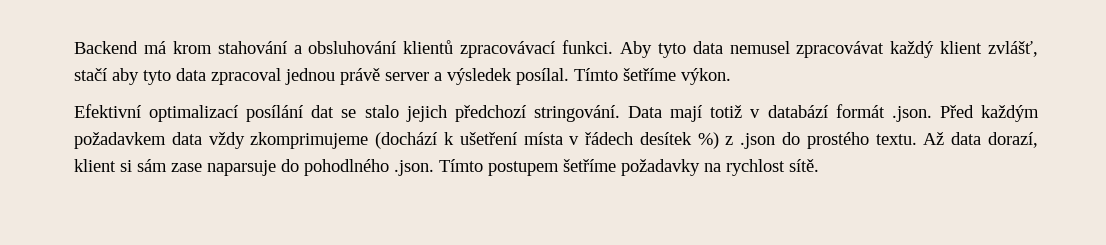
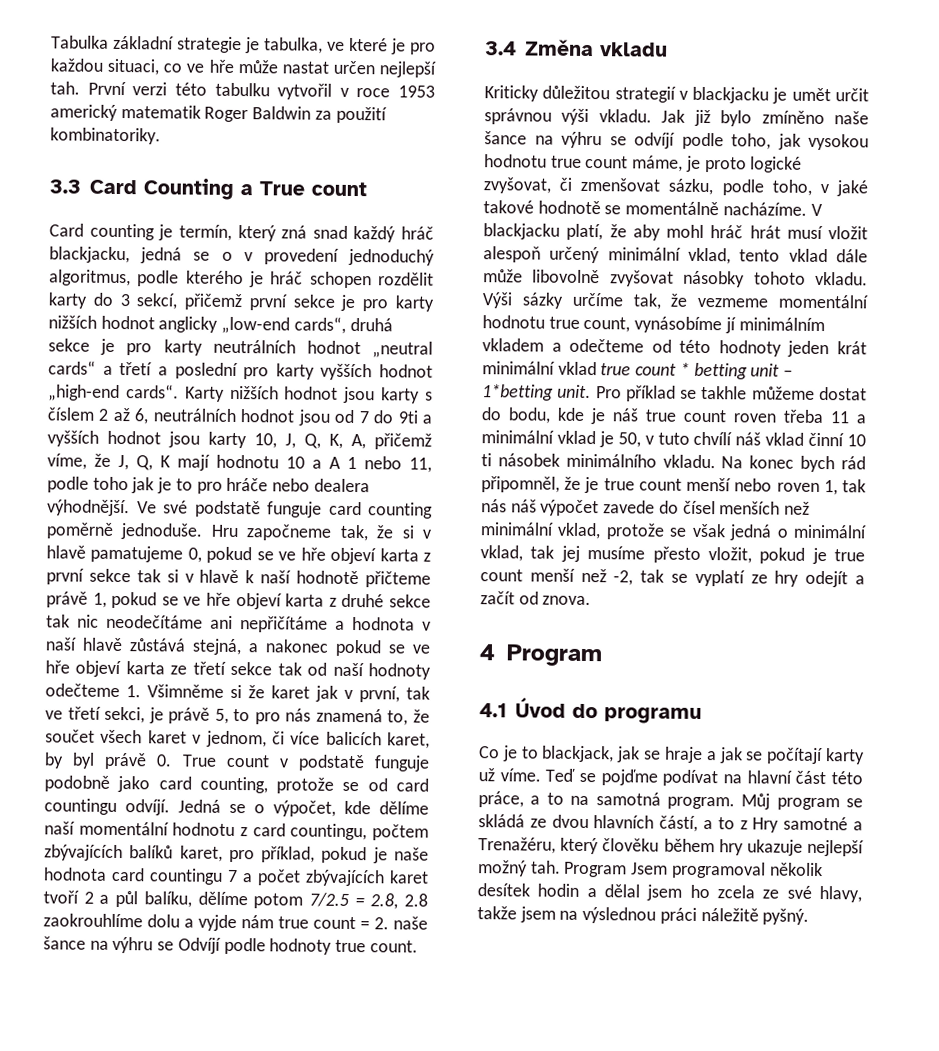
[74,40,1038,58] [74,68,731,85] [74,104,1039,122] [74,132,1038,149] [74,159,819,176] Backend má krom stahování a obsluhování klientů zpracovávací funkci. Aby tyto data nemusel zpracovávat každý klient zvlášť, stačí aby tyto data zpracoval jednou právě server a výsledek posílal. Tímto šetříme výkon. // Efektivní optimalizací posílání dat se stalo jejich předchozí stringování. Data mají totiž v databází formát .json. Před každým požadavkem data vždy zkomprimujeme (dochází k ušetření místa v řádech desítek %) z .json do prostého textu. Až data dorazí, klient si sám zase naparsuje do pohodlného .json. Tímto postupem šetříme požadavky na rychlost sítě. -> [51,35,436,55] [50,58,436,78] [50,81,435,100] [50,104,387,124] [50,127,161,145] [49,178,367,200] [49,223,434,243] [49,246,435,266] [49,269,434,289] [48,292,434,312] [48,315,393,334] [48,338,433,358] [48,360,433,381] [48,384,433,404] [47,407,432,426] [47,430,432,450] [47,453,432,473] [47,476,370,494] [47,499,433,519] [46,522,432,542] [46,545,432,565] [46,568,431,588] [46,591,432,610] [46,614,431,633] [45,637,430,657] [45,660,432,680] [45,683,430,703] [45,706,430,726] [45,729,430,749] [44,752,430,772] [44,775,429,794] [44,798,429,817] [44,821,430,841] [44,844,429,864] [43,867,429,887] [43,890,428,910] [43,913,428,932] [43,936,418,955] [485,39,668,57] [484,85,869,104] [484,108,869,127] [484,131,869,151] [484,154,803,173] [483,177,868,197] [483,200,823,217] [483,223,868,241] [483,246,868,265] [483,269,868,288] [482,292,868,310] [482,315,825,334] [482,338,867,358] [482,361,794,380] [482,384,867,402] [481,407,866,425] [481,430,866,448] [481,453,866,473] [481,476,866,496] [481,499,811,517] [480,522,867,541] [480,545,865,565] [480,568,866,588] [480,591,592,606] [479,644,602,667] [479,697,702,724] [479,745,865,765] [478,768,863,787] [478,791,863,811] [478,814,863,833] [478,837,864,857] [478,860,823,879] [477,883,862,903] [477,906,810,925] Tabulka základní strategie je tabulka, ve které je pro každou situaci, co ve hře může nastat určen nejlepší tah. První verzi této tabulku vytvořil v roce 1953 americký matematik Roger Baldwin za použití kombinatoriky. // 3.3 Card Counting a True count // Card counting je termín, který zná snad každý hráč blackjacku, jedná se o v provedení jednoduchý algoritmus, podle kterého je hráč schopen rozdělit karty do 3 sekcí, přičemž první sekce je pro karty nižších hodnot anglicky „low-end cards“, druhá sekce je pro karty neutrálních hodnot „neutral cards“ a třetí a poslední pro karty vyšších hodnot „high-end cards“. Karty nižších hodnot jsou karty s číslem 2 až 6, neutrálních hodnot jsou od 7 do 9ti a vyšších hodnot jsou karty 10, J, Q, K, A, přičemž víme, že J, Q, K mají hodnotu 10 a A 1 nebo 11, podle toho jak je to pro hráče nebo dealera výhodnější. Ve své podstatě funguje card counting poměrně jednoduše. Hru započneme tak, že si v hlavě pamatujeme 0, pokud se ve hře objeví karta z první sekce tak si v hlavě k naší hodnotě přičteme právě 1, pokud se ve hře objeví karta z druhé sekce tak nic neodečítáme ani nepřičítáme a hodnota v naší hlavě zůstává stejná, a nakonec pokud se ve hře objeví karta ze třetí sekce tak od naší hodnoty odečteme 1. Všimněme si že karet jak v první, tak ve třetí sekci, je právě 5, to pro nás znamená to, že součet všech karet v jednom, či více balicích karet, by byl právě 0. True count v podstatě funguje podobně jako card counting, protože se od card countingu odvíjí. Jedná se o výpočet, kde dělíme naší momentální hodnotu z card countingu, počtem zbývajících balíků karet, pro příklad, pokud je naše hodnota card countingu 7 a počet zbývajících karet tvoří 2 a půl balíku, dělíme potom 7/2.5 = 2.8, 2.8 zaokrouhlíme dolu a vyjde nám true count = 2. naše šance na výhru se Odvíjí podle hodnoty true count. // 3.4 Změna vkladu // Kriticky důležitou strategií v blackjacku je umět určit správnou výši vkladu. Jak již bylo zmíněno naše šance na výhru se odvíjí podle toho, jak vysokou hodnotu true count máme, je proto logické zvyšovat, či zmenšovat sázku, podle toho, v jaké takové hodnotě se momentálně nacházíme. V blackjacku platí, že aby mohl hráč hrát musí vložit alespoň určený minimální vklad, tento vklad dále může libovolně zvyšovat násobky tohoto vkladu. Výši sázky určíme tak, že vezmeme momentální hodnotu true count, vynásobíme jí minimálním vkladem a odečteme od této hodnoty jeden krát minimální vklad true count * betting unit – 1*betting unit. Pro příklad se takhle můžeme dostat do bodu, kde je náš true count roven třeba 11 a minimální vklad je 50, v tuto chvílí náš vklad činní 10 ti násobek minimálního vkladu. Na konec bych rád připomněl, že je true count menší nebo roven 1, tak nás náš výpočet zavede do čísel menších než minimální vklad, protože se však jedná o minimální vklad, tak jej musíme přesto vložit, pokud je true count menší než -2, tak se vyplatí ze hry odejít a začít od znova. // 4 Program // 4.1 Úvod do programu // Co je to blackjack, jak se hraje a jak se počítají karty už víme. Teď se pojďme podívat na hlavní část této práce, a to na samotná program. Můj program se skládá ze dvou hlavních částí, a to z Hry samotné a Trenažéru, který člověku během hry ukazuje nejlepší možný tah. Program Jsem programoval několik desítek hodin a dělal jsem ho zcela ze své hlavy, takže jsem na výslednou práci náležitě pyšný.

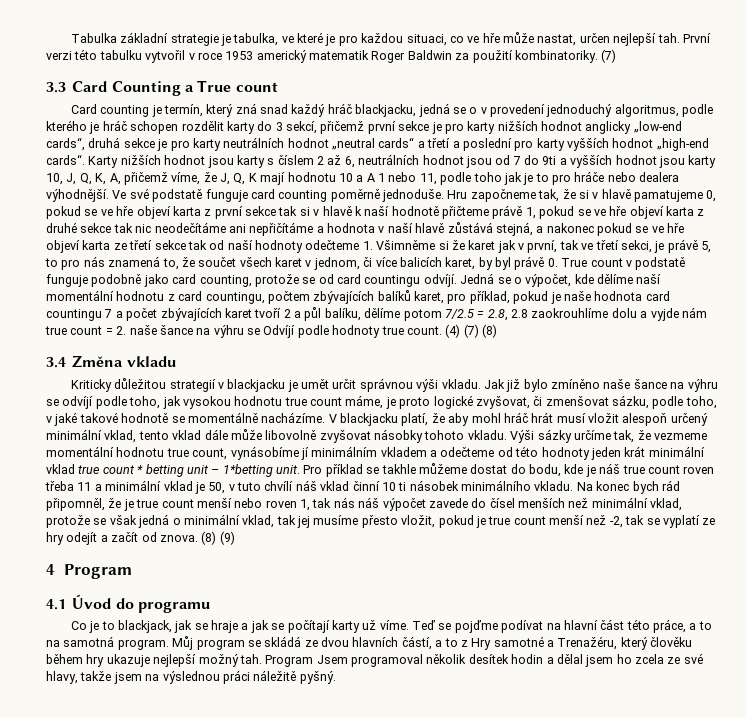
[281,61,329,74] nastat -> [537,34,577,46] nastat,
(161, 136) none -> [601,49,617,63] (7)
(418, 946) none -> [445,324,497,338] (4) (7) (8)
(592, 600) none -> [201,531,235,545] (8) (9)

